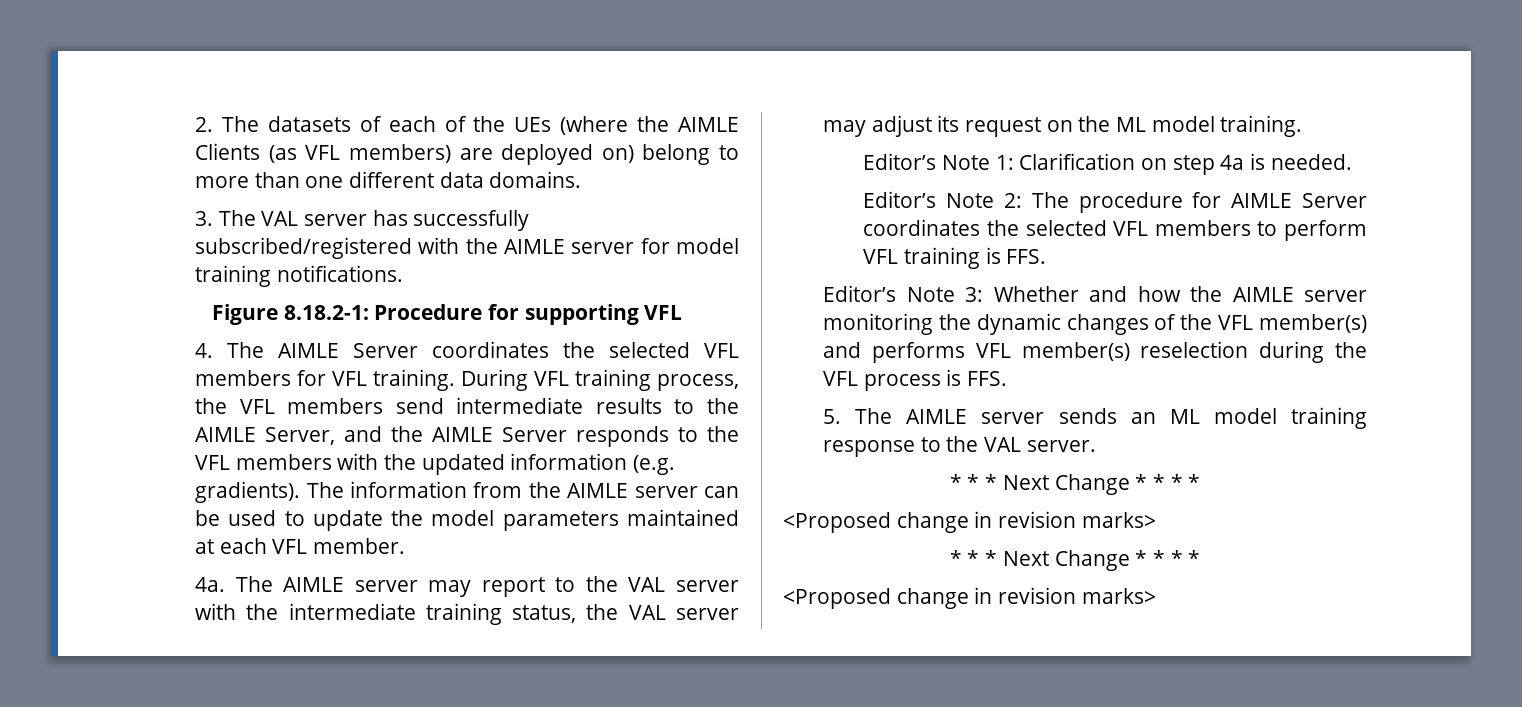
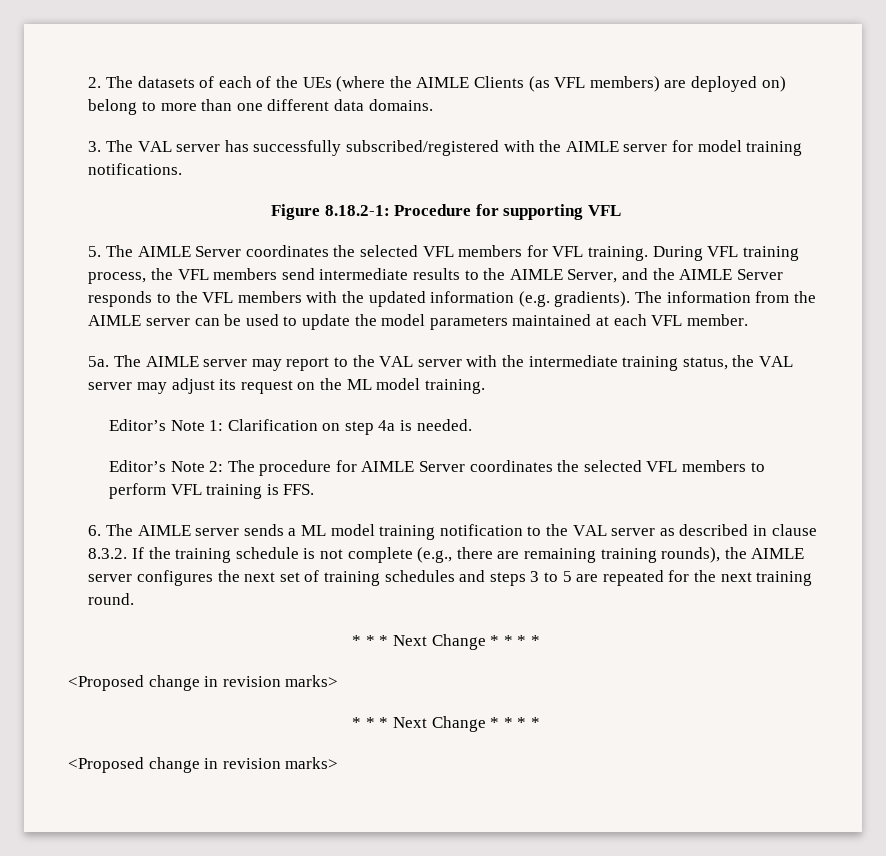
[195,343,214,358] 4. -> [88,246,102,257] 5.
[195,577,226,592] 4a. -> [88,356,110,367] 5a.
[823,285,1367,302] [823,313,1367,335] [823,341,1367,363] [823,369,1008,391] [823,409,842,424] Editor’s Note 3: Whether and how the AIMLE server monitoring the dynamic changes of the VFL member(s) and performs VFL member(s) reselection during the VFL process is FFS. // 5. -> [88,525,102,536] 6.
[1130,412,1156,424] an -> [288,528,297,536] a
[823,436,1096,457] response to the VAL server. -> [439,524,817,536] [88,547,805,563] [88,570,813,586] [88,593,135,605] notification to the VAL server as described in clause 8.3.2. If the training schedule is not complete (e.g., there are remaining training rounds), the AIMLE server configures the next set of training schedules and steps 3 to 5 are repeated for the next training round.

